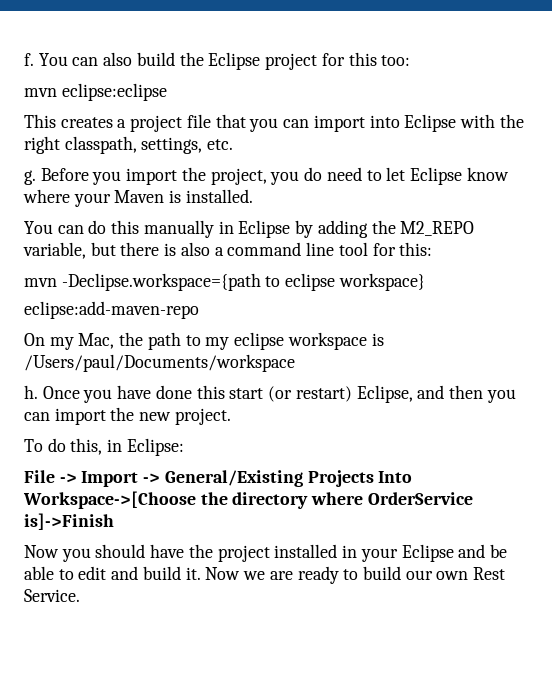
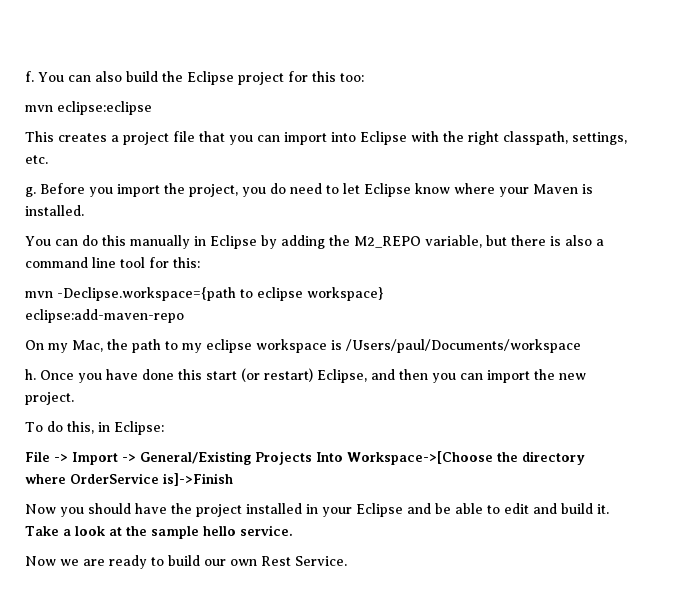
(201, 573) none -> [25,525,293,539] Take a look at the sample hello service. //

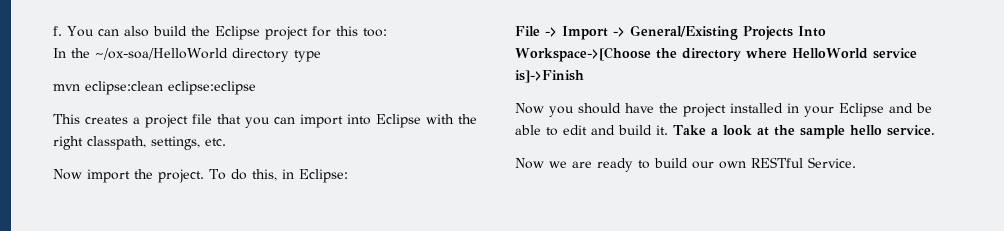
[25,105,53,112] // mvn -> [53,48,321,62] [53,81,163,95] // In the ~/ox-soa/HelloWorld directory type // mvn eclipse:clean
[25,183,593,197] [25,205,84,216] [25,235,604,249] [25,257,200,268] [25,287,383,301] [25,309,184,323] [25,339,581,353] [25,368,586,383] g. Before you import the project, you do need to let Eclipse know where your Maven is installed. // You can do this manually in Eclipse by adding the M2_REPO variable, but there is also a command line tool for this: // mvn -Declipse.workspace={path to eclipse workspace} // eclipse:add-maven-repo // On my Mac, the path to my eclipse workspace is /Users/paul/Documents/workspace // h. Once you have done this start (or restart) Eclipse, and then you can import the new -> [53,169,153,183] Now import the
(74, 398) // -> (204, 176) none
[70,473,159,484] OrderService -> [791,48,917,59] HelloWorld service
[261,556,291,566] Rest -> [751,157,803,168] RESTful

